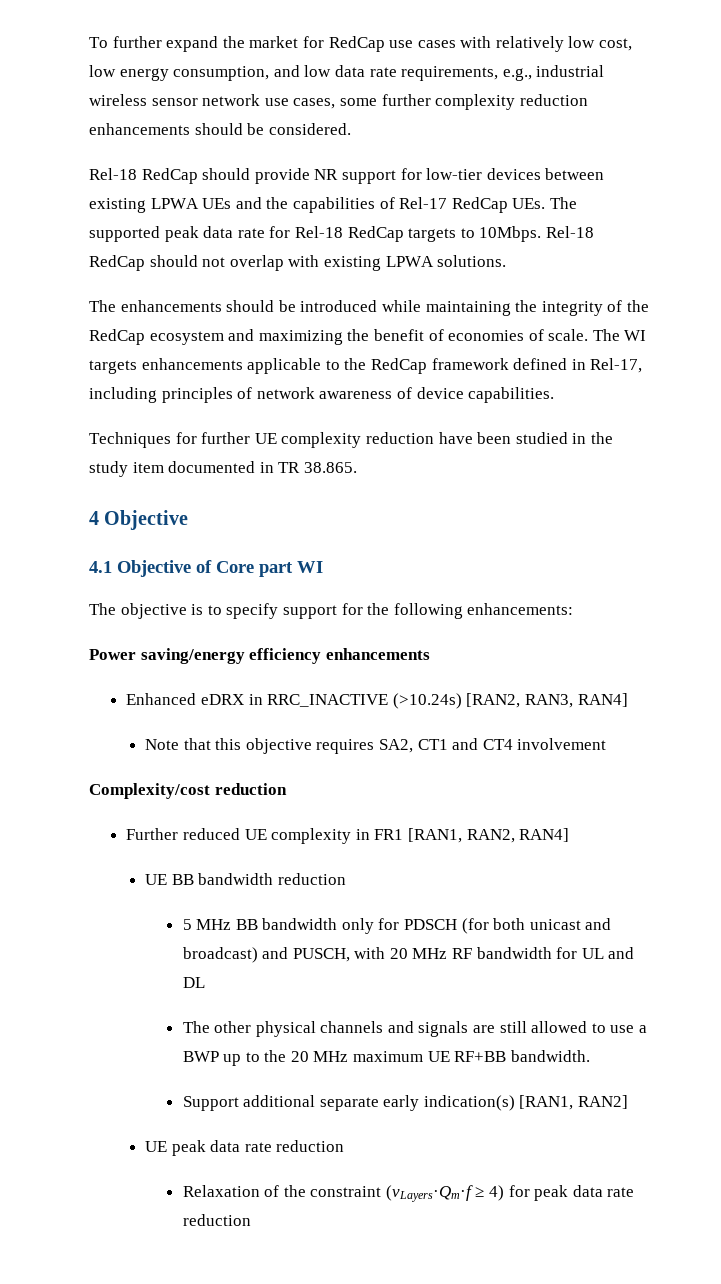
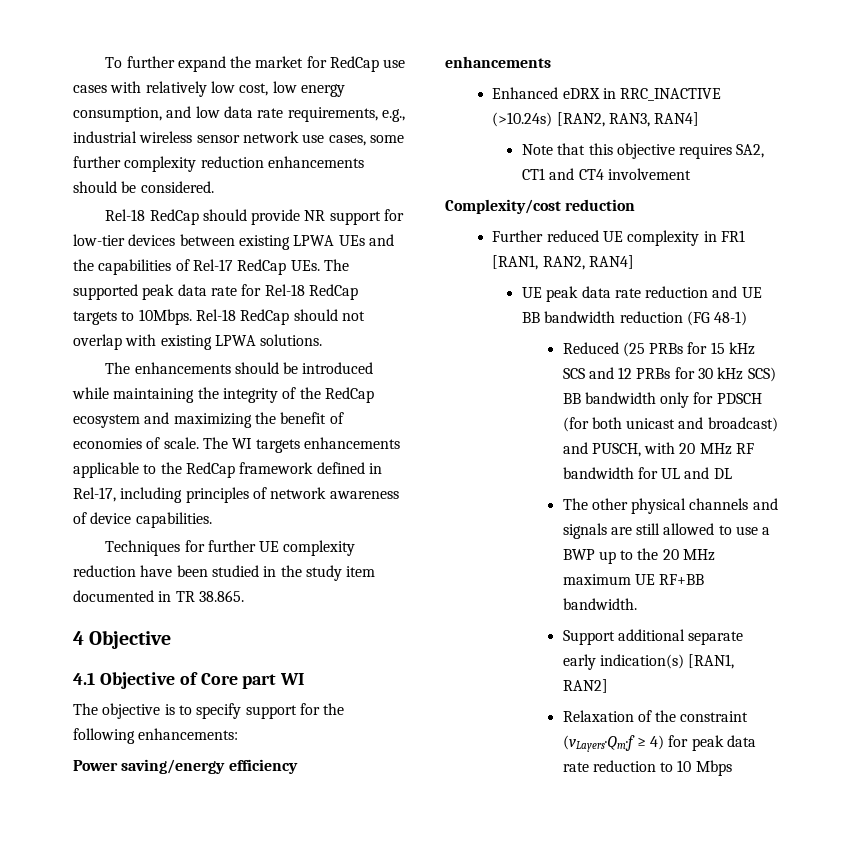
[171,873,346,885] [182,919,232,930] BB bandwidth reduction // 5 MHz -> [546,286,762,302] [521,311,748,326] [562,342,756,357] [562,367,776,382] peak data rate reduction and UE BB bandwidth reduction (FG 48-1) // Reduced (25 PRBs for 15 kHz SCS and 12 PRBs for 30 kHz SCS)
[145,1140,345,1156] // UE peak data rate reduction -> (608, 686) none
(251, 1220) none -> [660,760,732,776] to 10 Mbps

